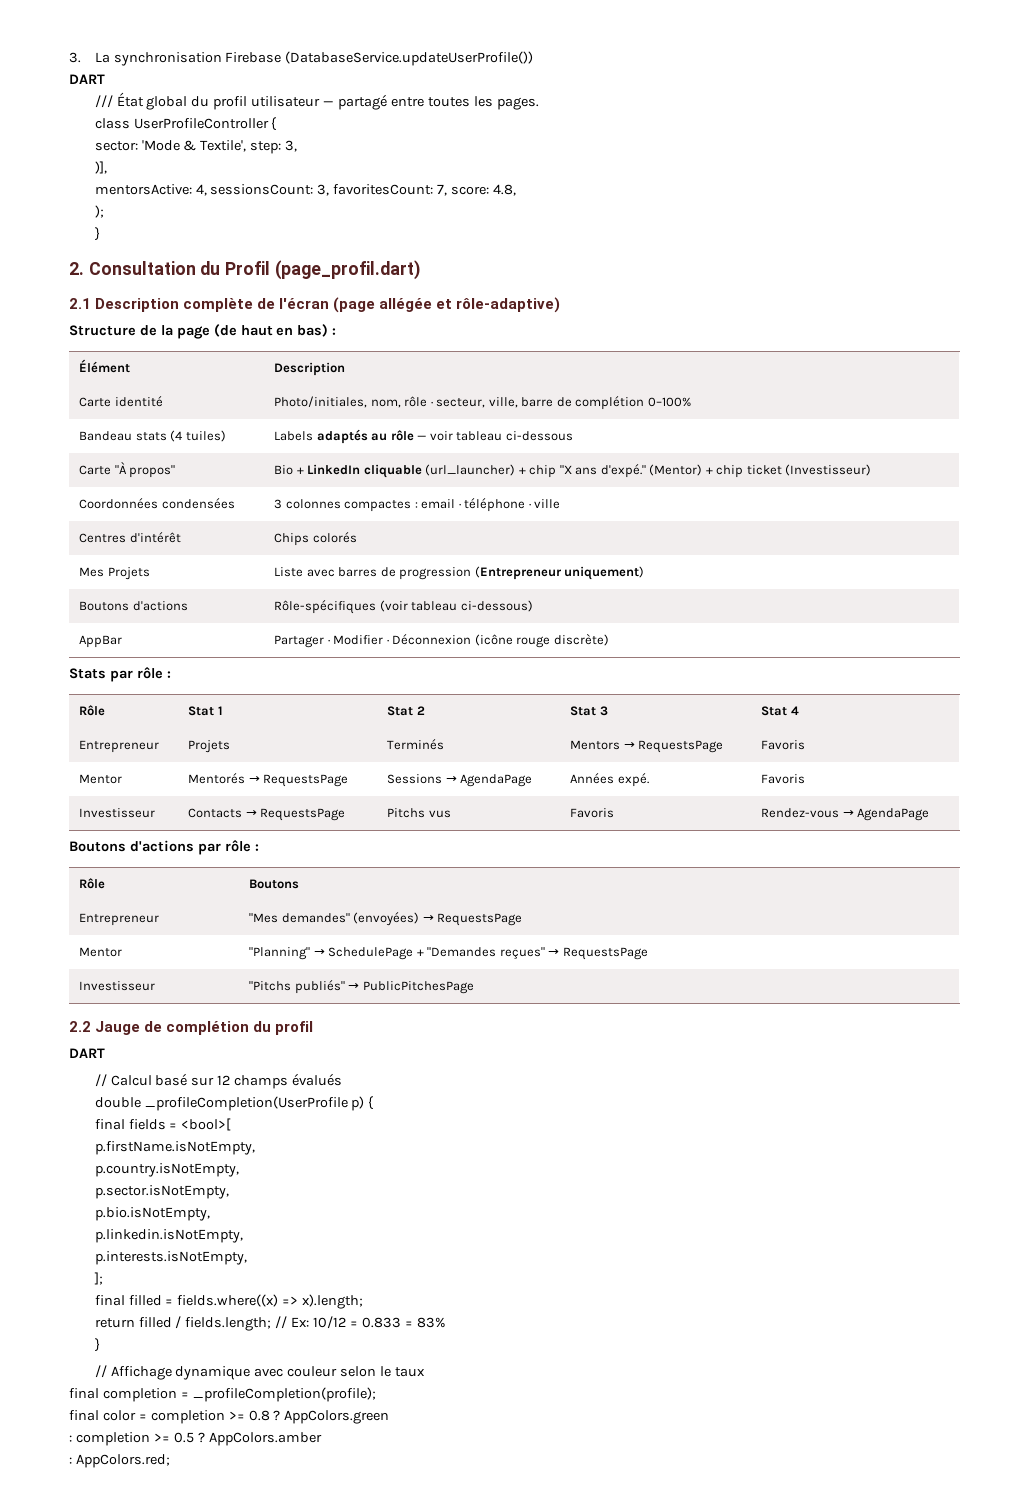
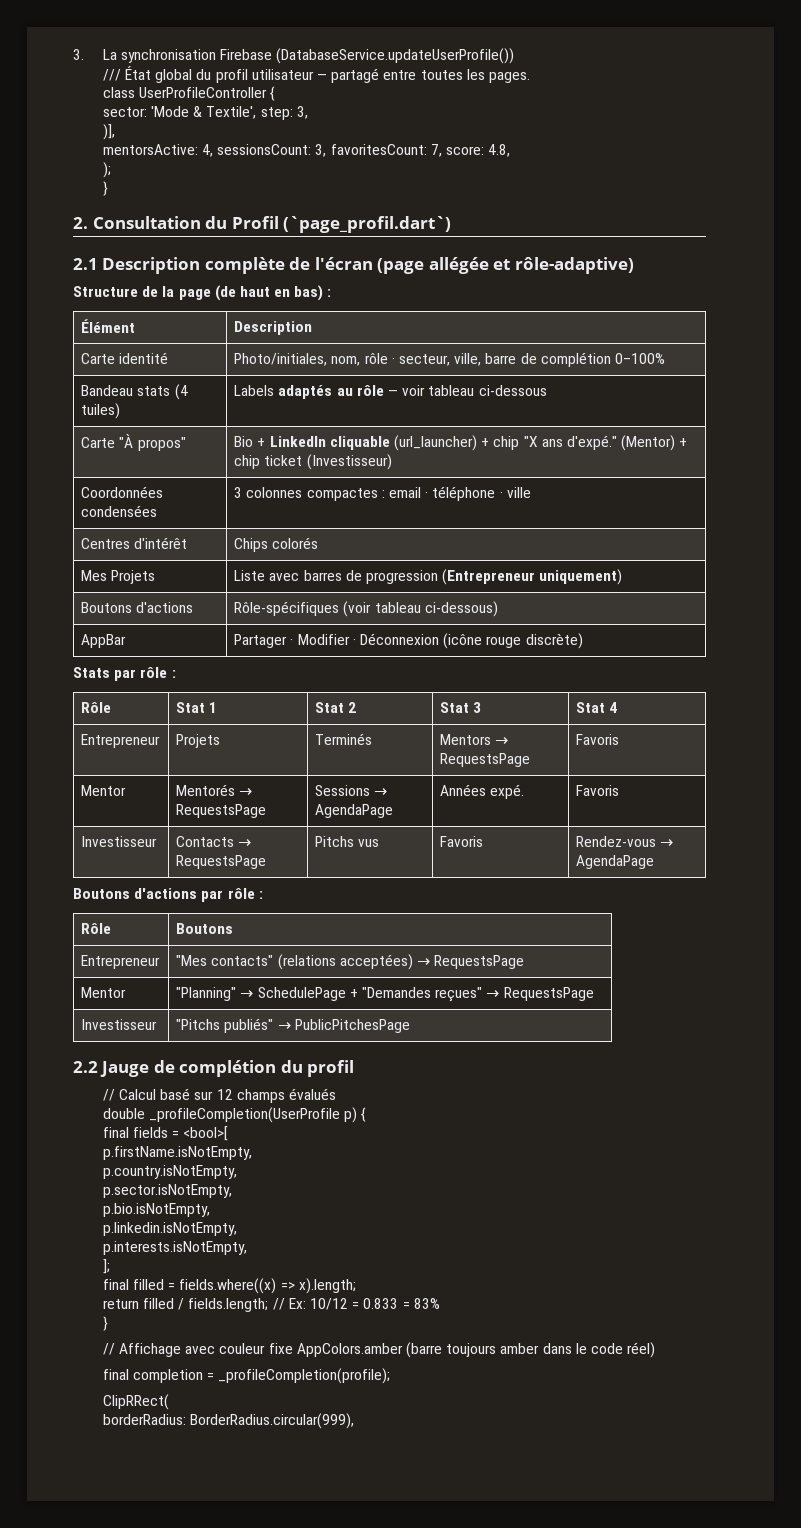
[69,74,105,84] // DART -> (515, 56) none
[274,260,420,280] (page_profil.dart) -> [283,216,452,233] (`page_profil.dart`)
[281,912,420,926] demandes" (envoyées) -> [211,954,413,970] contacts" (relations acceptées)
[69,1048,105,1058] // DART -> (355, 1068) none
[175,1366,251,1380] dynamique -> (182, 1350) none
[340,1366,426,1377] [69,1387,376,1402] [69,1410,390,1424] [69,1432,322,1446] [69,1454,170,1468] selon le taux // final completion = _profileCompletion(profile); // final color = completion >= 0.8 ? AppColors.green // : completion >= 0.5 ? AppColors.amber // : AppColors.red; -> [268,1342,656,1358] [102,1368,391,1384] [102,1394,169,1410] [102,1413,355,1429] fixe AppColors.amber (barre toujours amber dans le code réel) // final completion = _profileCompletion(profile); // ClipRRect( // borderRadius: BorderRadius.circular(999),

